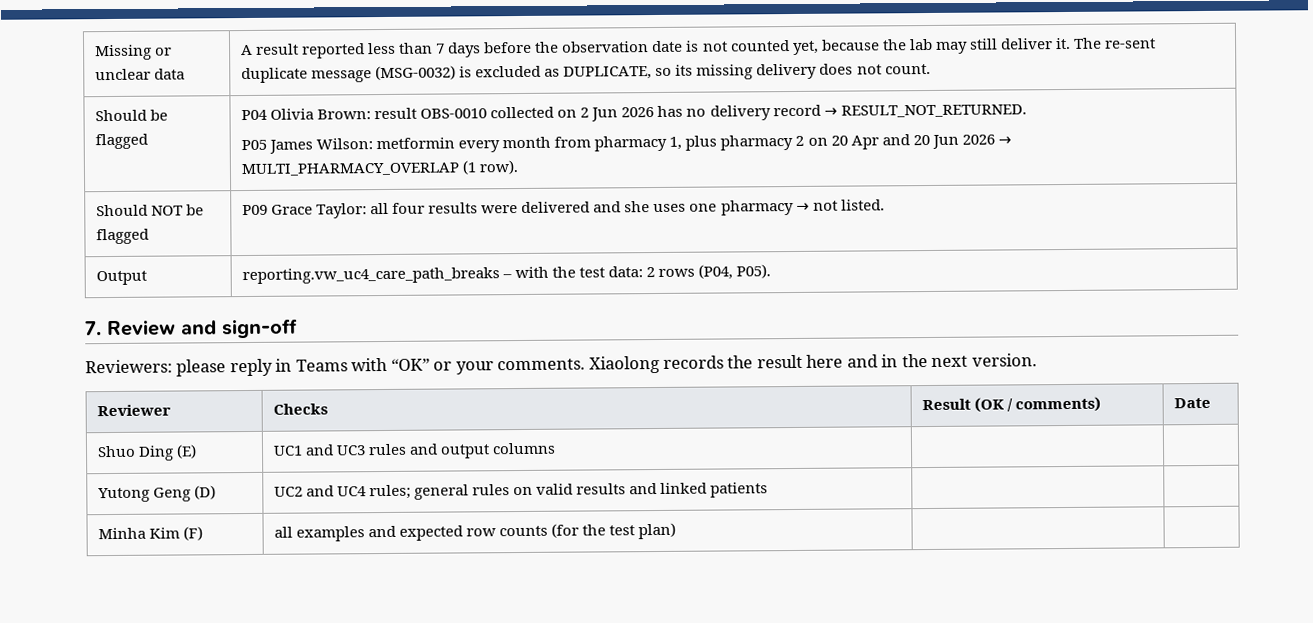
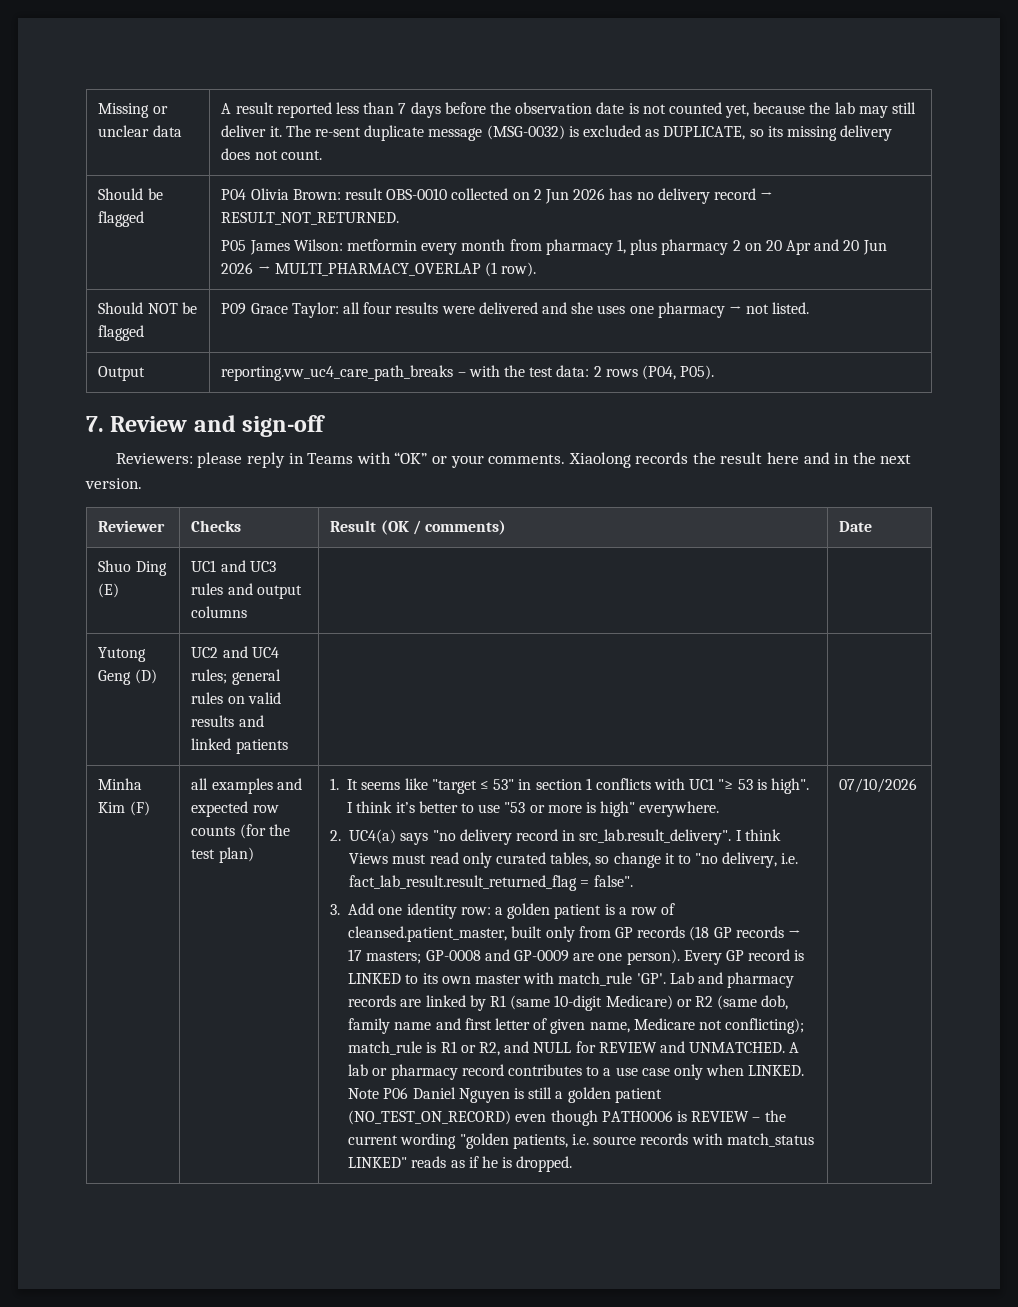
(677, 531) | -> [330,778,810,794] [347,801,720,817] [330,829,781,845] [349,852,799,868] [349,875,633,891] [330,903,676,919] [348,926,801,942] [348,949,805,965] [348,972,795,988] [348,995,789,1011] [348,1018,805,1034] [348,1041,800,1056] [348,1064,805,1080] [348,1087,662,1103] [348,1110,786,1126] [348,1133,814,1149] [348,1156,573,1172] [839,778,918,793] 1. It seems like "target ≤ 53" in section 1 conflicts with UC1 "≥ 53 is high". I think it’s better to use "53 or more is high" everywhere. // 2. UC4(a) says "no delivery record in src_lab.result_delivery". I think Views must read only curated tables, so change it to "no delivery, i.e. fact_lab_result.result_returned_flag = false". // 3. Add one identity row: a golden patient is a row of cleansed.patient_master, built only from GP records (18 GP records → 17 masters; GP-0008 and GP-0009 are one person). Every GP record is LINKED to its own master with match_rule 'GP'. Lab and pharmacy records are linked by R1 (same 10-digit Medicare) or R2 (same dob, family name and first letter of given name, Medicare not conflicting); match_rule is R1 or R2, and NULL for REVIEW and UNMATCHED. A lab or pharmacy record contributes to a use case only when LINKED. Note P06 Daniel Nguyen is still a golden patient (NO_TEST_ON_RECORD) even though PATH0006 is REVIEW – the current wording "golden patients, i.e. source records with match_status LINKED" reads as if he is dropped. | 07/10/2026

